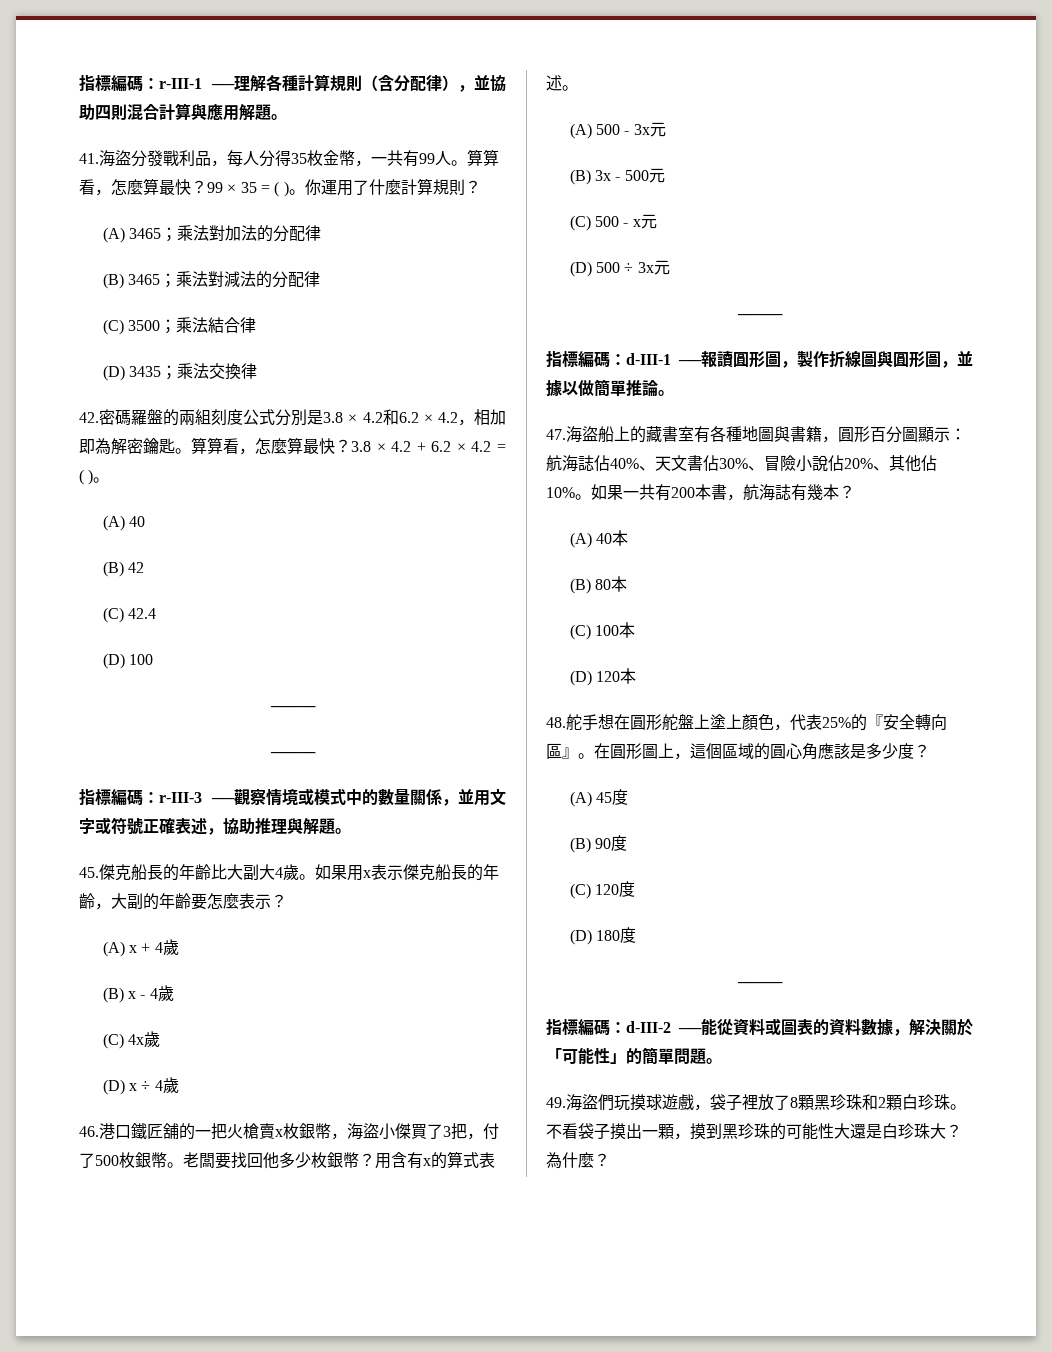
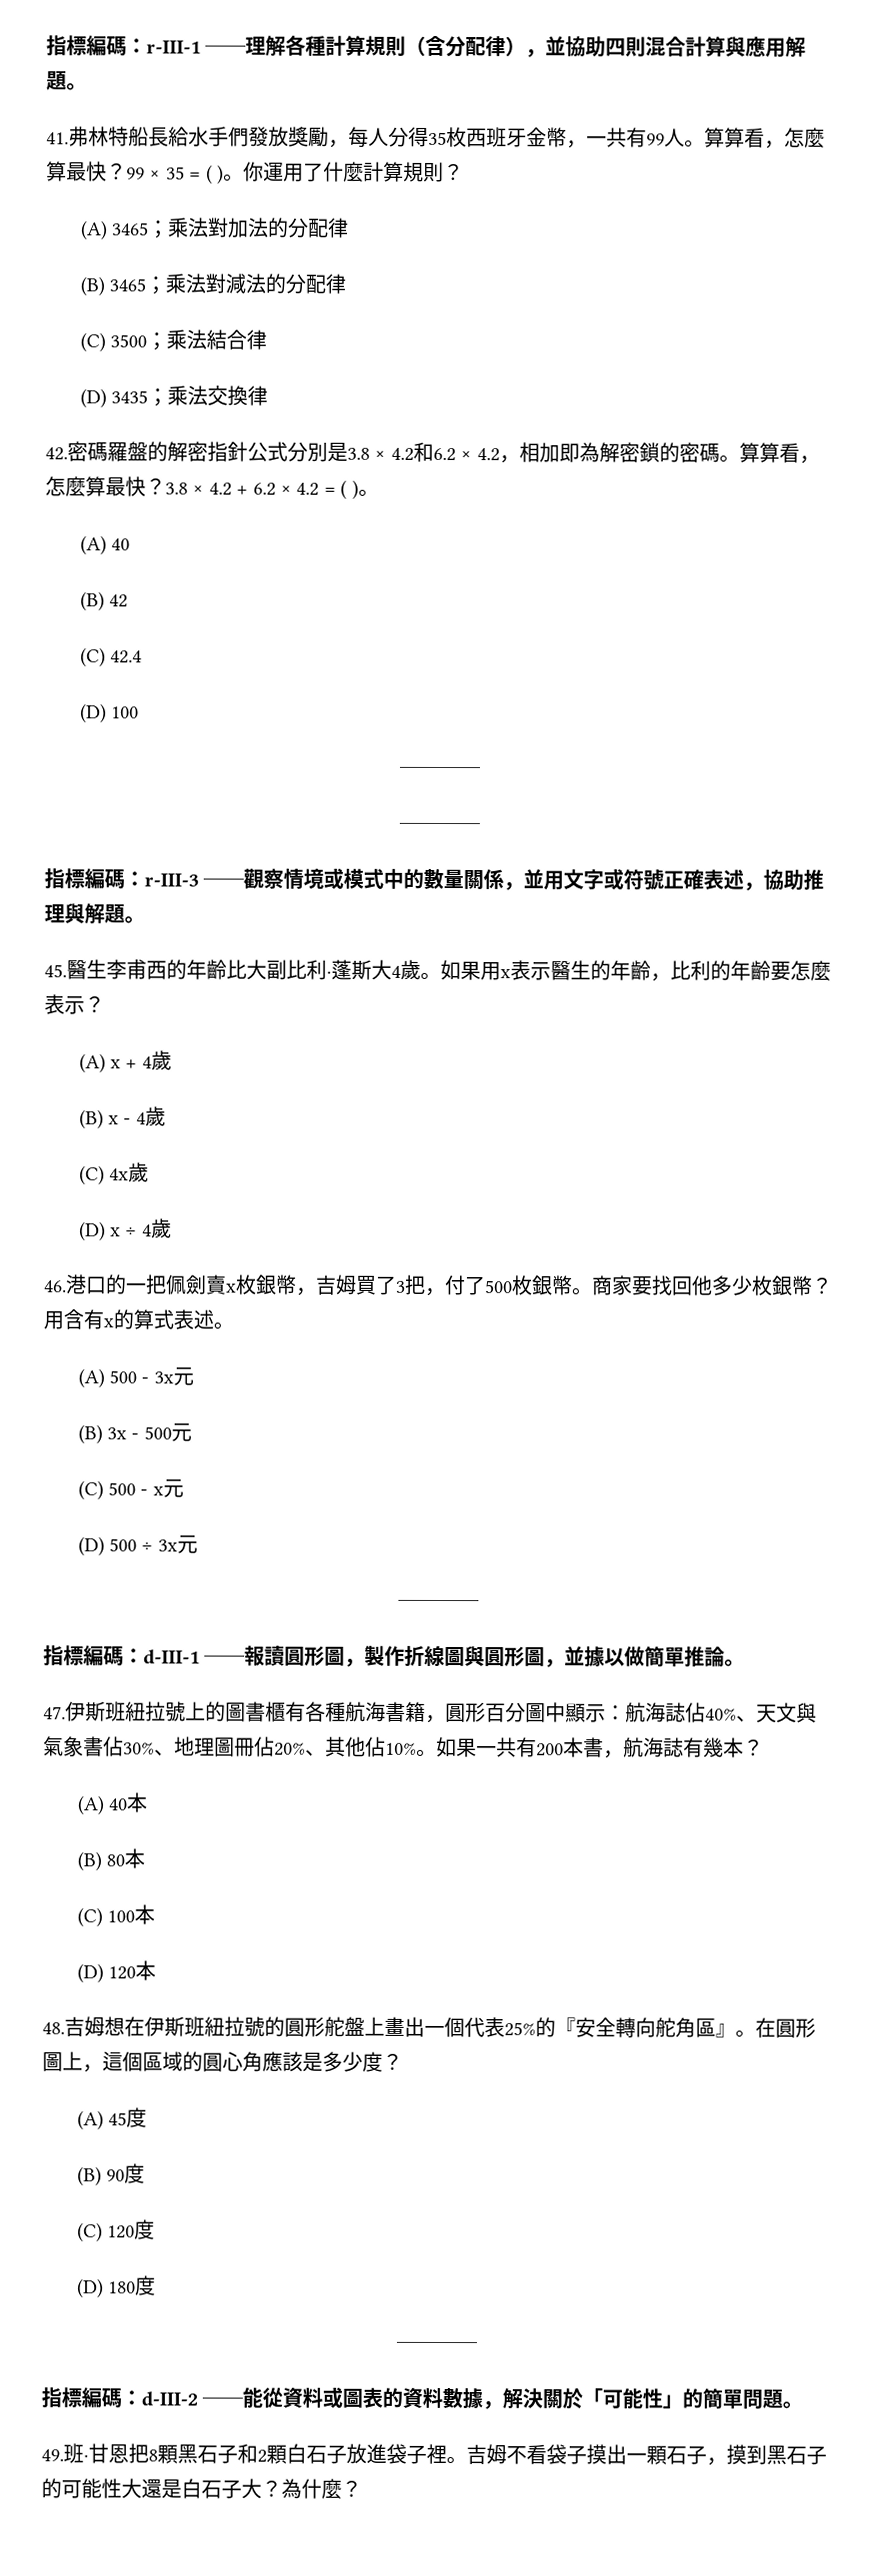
[99,150,211,167] 海盜分發戰利品 -> [68,126,329,147] 弗林特船長給水手們發放獎勵
(323, 158) none -> [466,127,527,148] 西班牙
[179,409,243,426] 兩組刻度 -> [167,441,248,462] 解密指針
[143,438,175,454] 鑰匙 -> [638,442,720,463] 鎖的密碼
[99,864,163,881] 傑克船長 -> [66,959,167,980] 醫生李甫西
(259, 872) none -> [286,959,372,980] 比利·蓬斯
[403,864,467,881] 傑克船長 -> [550,960,591,981] 醫生
[111,893,143,910] 大副 -> [670,960,711,981] 比利
[131,1123,259,1140] 鐵匠舖的一把火槍 -> [105,1274,207,1295] 的一把佩劍
[347,1123,411,1140] 海盜小傑 -> [315,1274,357,1295] 吉姆
[183,1152,215,1168] 老闆 -> [591,1275,633,1296] 商家
[566,426,790,443] 海盜船上的藏書室有各種地圖與 -> [65,1701,386,1722] 伊斯班紐拉號上的圖書櫃有各種航海
(918, 434) none -> [545,1702,566,1723] 中
(687, 463) none -> [796,1702,817,1723] [43,1736,84,1757] 與氣象
[764,455,828,472] 冒險小說 -> [174,1736,255,1757] 地理圖冊
[566,714,790,731] 舵手想在圓形舵盤上塗上顏色， -> [64,2016,465,2038] 吉姆想在伊斯班紐拉號的圓形舵盤上畫出一個
(947, 722) none -> [655,2017,696,2038] 舵角
[566,1094,790,1111] 海盜們玩摸球遊戲，袋子裡放了 -> [63,2443,149,2464] 班·甘恩把
[830,1094,862,1110] 珍珠 -> [197,2444,238,2464] 石子
[918,1094,966,1110] 珍珠。 -> [306,2443,507,2465] 石子放進袋子裡。吉姆
(674, 1131) none -> [666,2445,707,2465] 石子
[738,1123,770,1139] 珍珠 -> [786,2445,827,2465] 石子
[898,1123,930,1139] 珍珠 -> [201,2479,242,2499] 石子

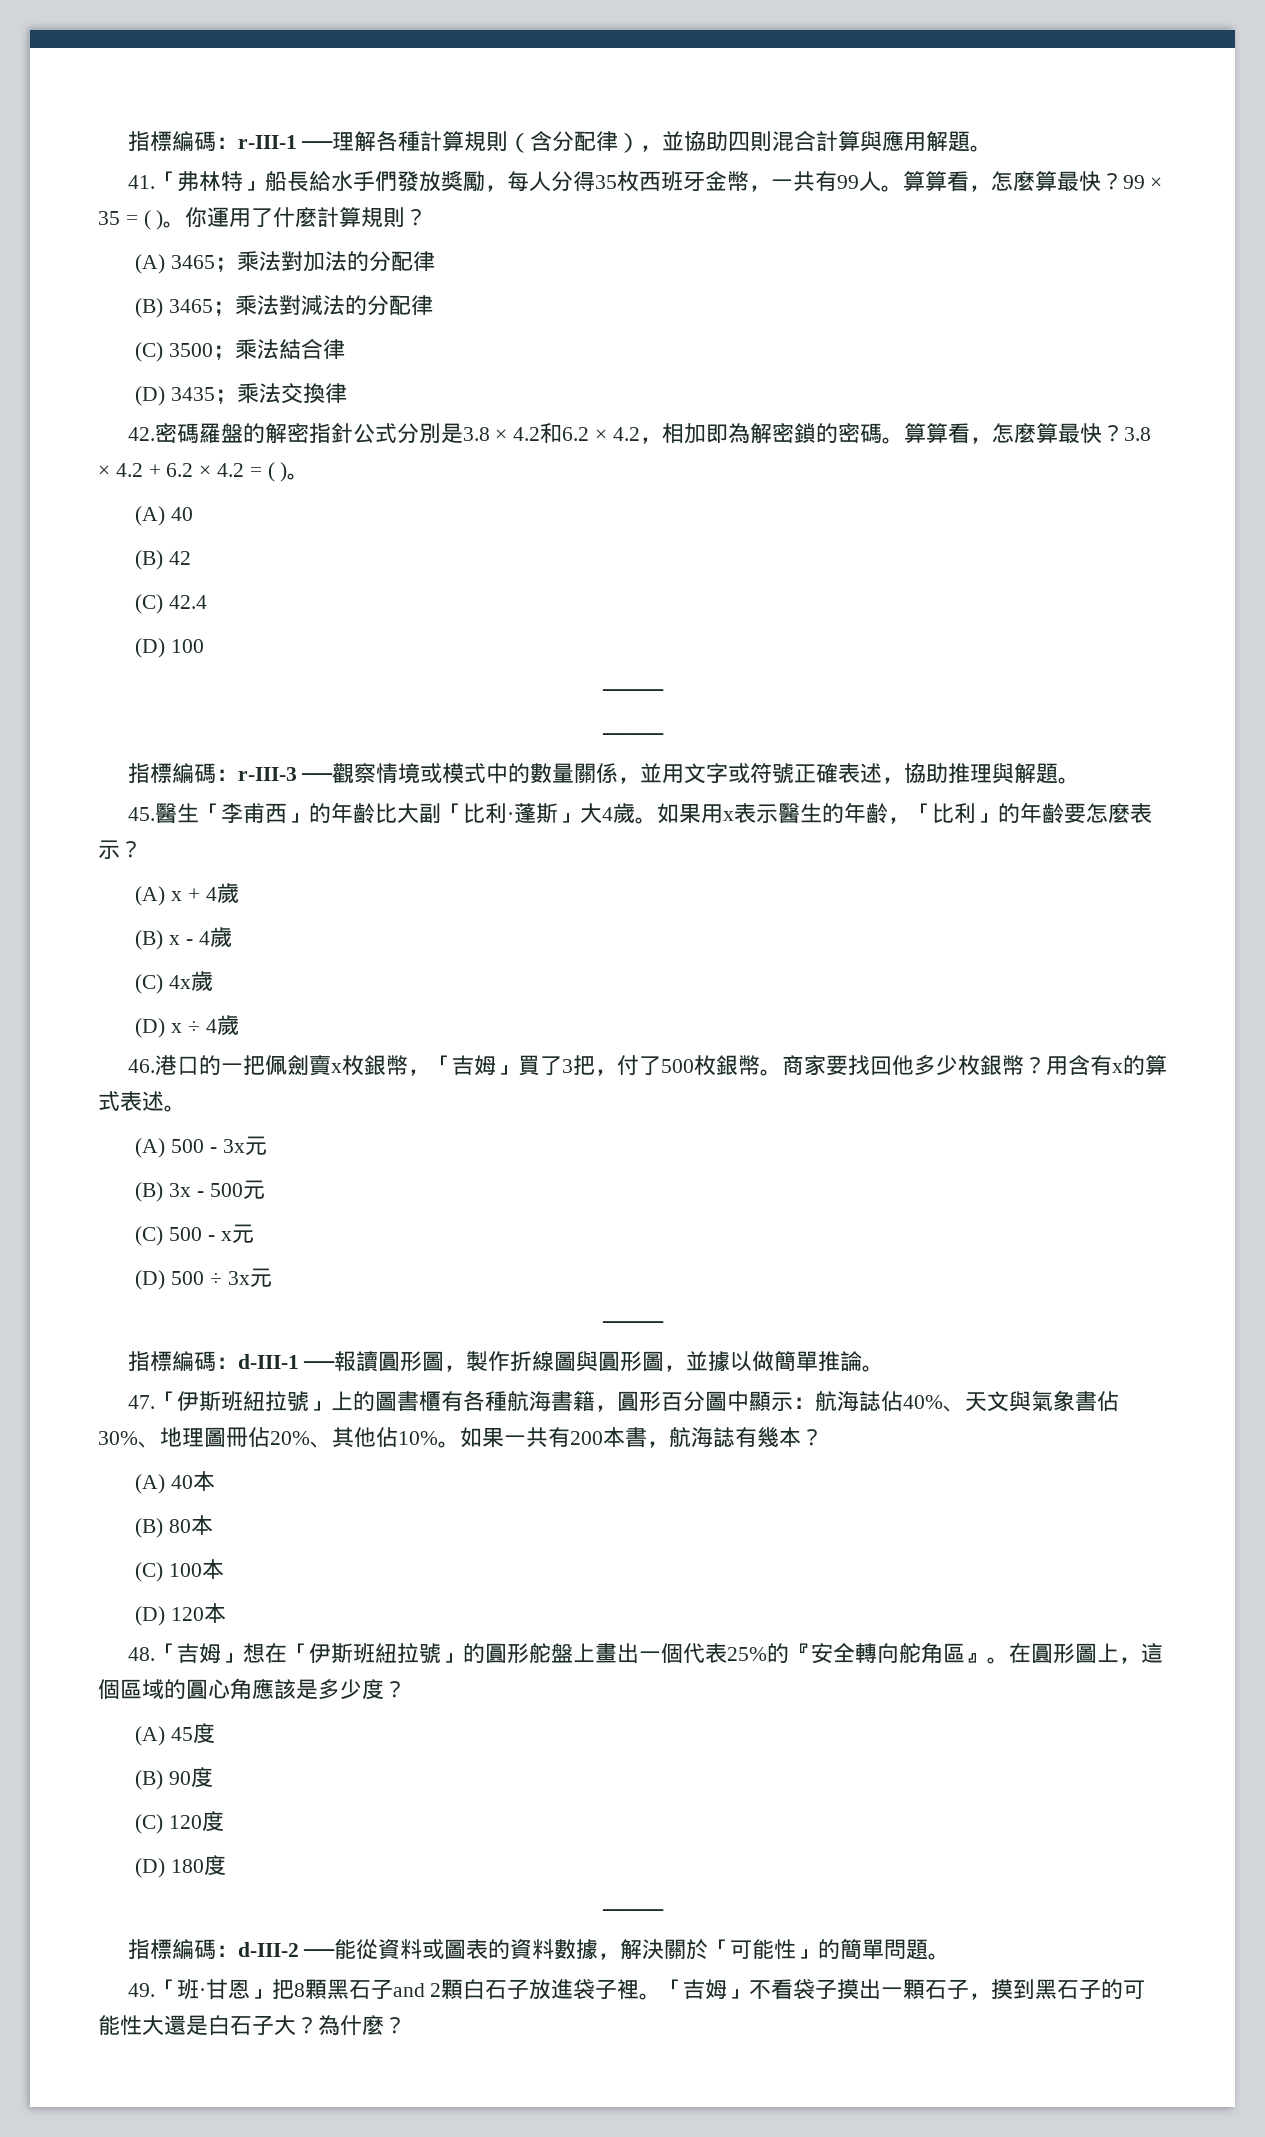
[68,126,129,147] 弗林特 -> [154,171,265,192] 「弗林特」
[106,959,167,980] 李甫西 -> [198,802,309,823] 「李甫西」
(287, 969) none -> [440,803,463,821] 「
(372, 969) none -> [557,813,580,823] 」
[670,960,711,981] 比利 -> [909,803,998,823] 「比利」
[315,1274,357,1295] 吉姆 -> [429,1055,518,1076] 「吉姆」
[65,1701,186,1722] 伊斯班紐拉號 -> [154,1391,331,1412] 「伊斯班紐拉號」
[64,2016,265,2037] 吉姆想在伊斯班紐拉號 -> [154,1643,463,1664] 「吉姆」想在「伊斯班紐拉號」
(64, 2455) none -> [154,1979,177,1997] 「
(129, 2454) none -> [249,1989,272,1999] 」
[237,2443,258,2464] 和 -> [392,1983,425,1997] and
[466,2444,507,2465] 吉姆 -> [661,1979,750,2000] 「吉姆」

